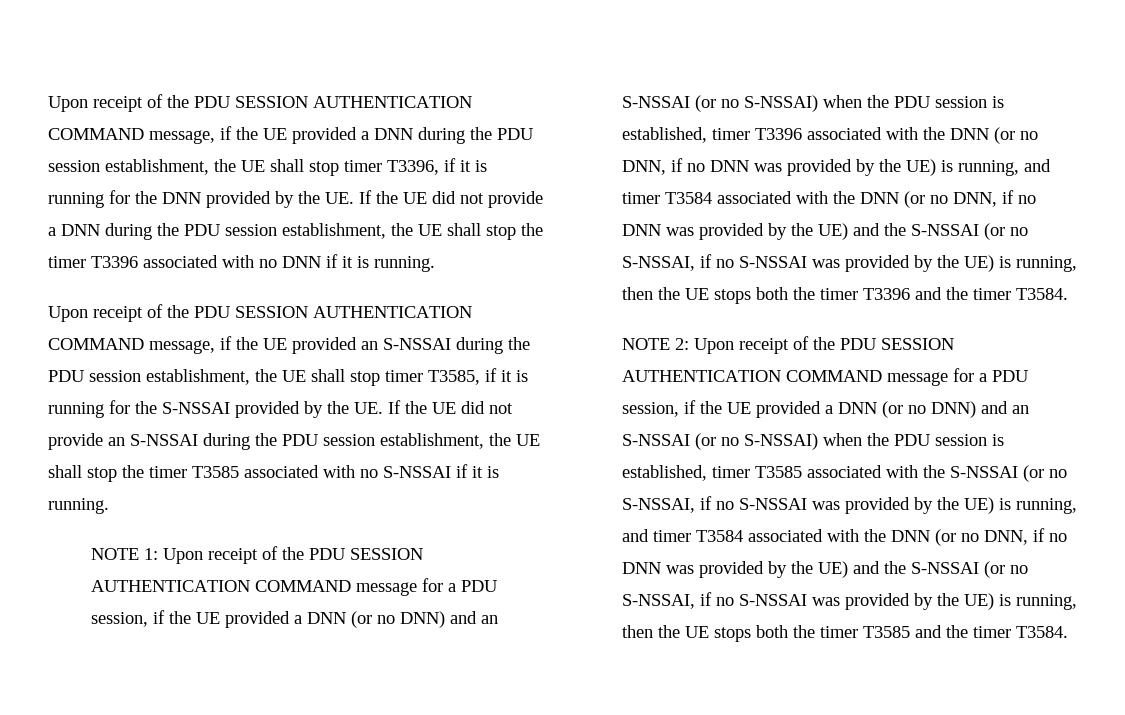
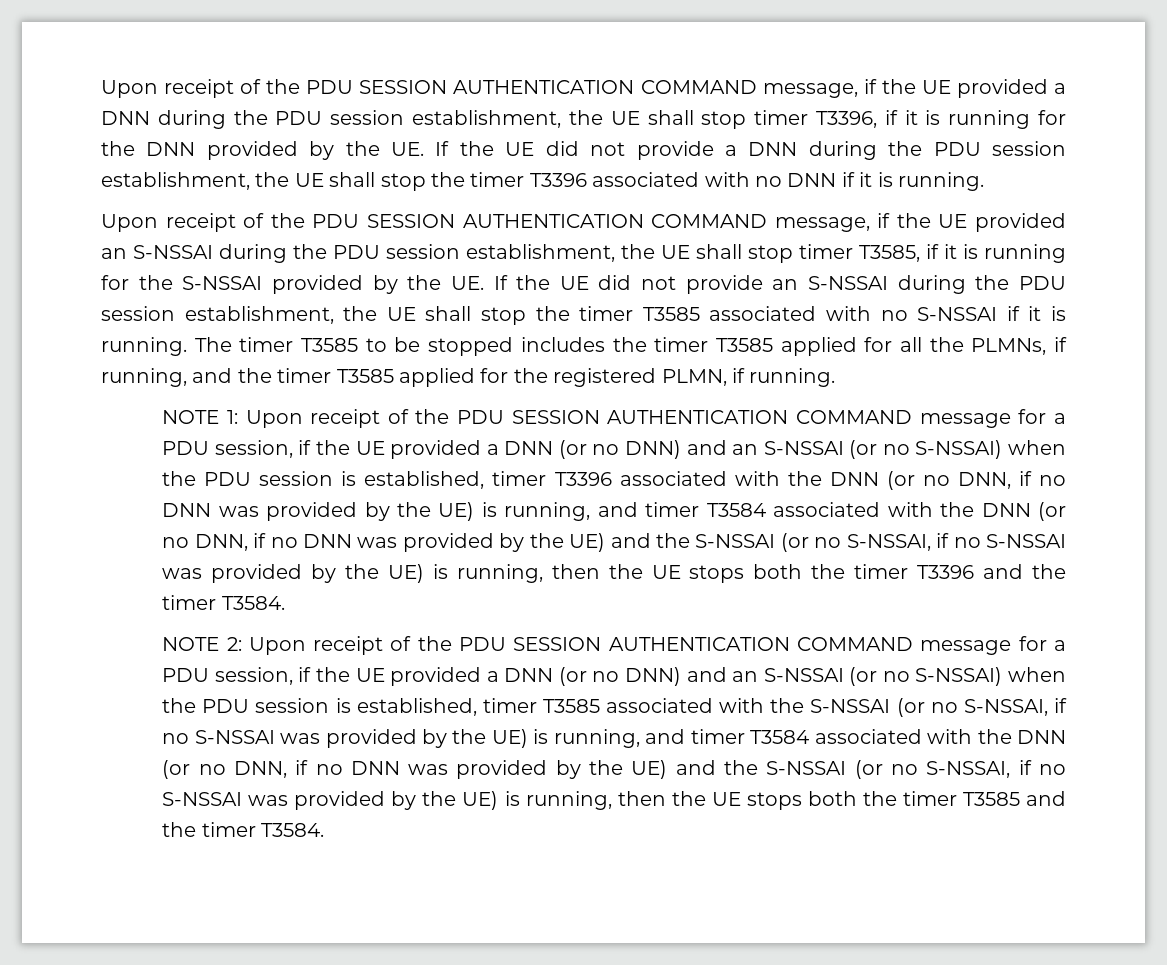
(109, 506) none -> [194,337,1067,356] [101,368,836,387] The timer T3585 to be stopped includes the timer T3585 applied for all the PLMNs, if running, and the timer T3585 applied for the registered PLMN, if running.

